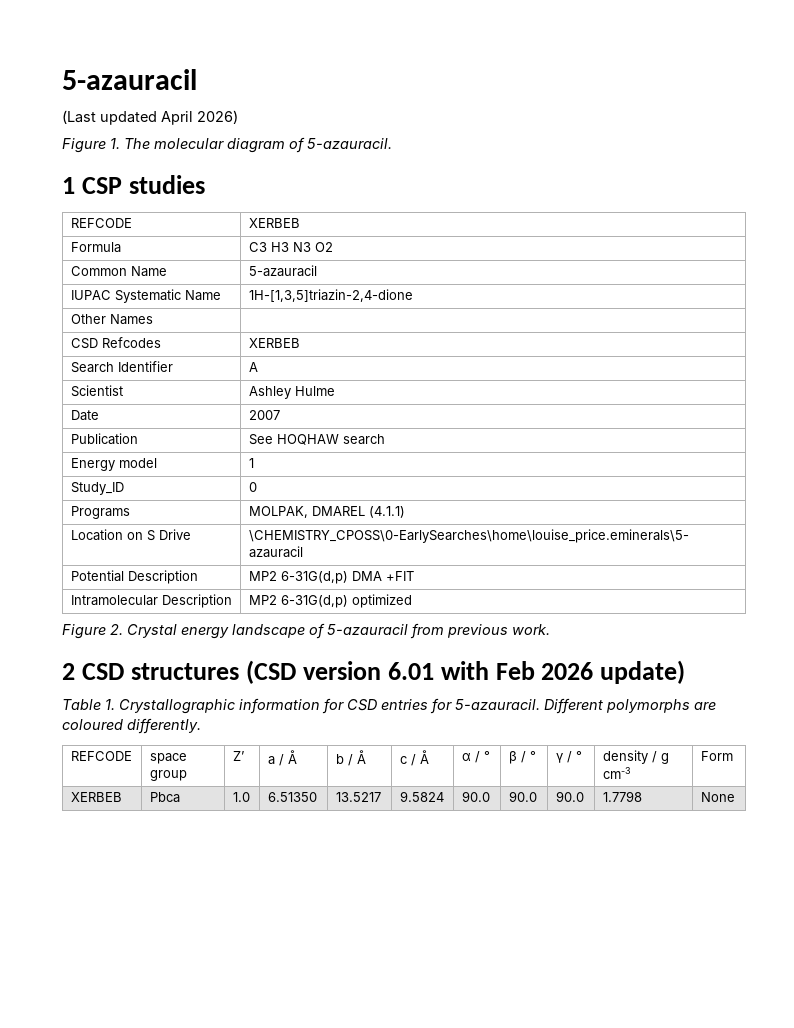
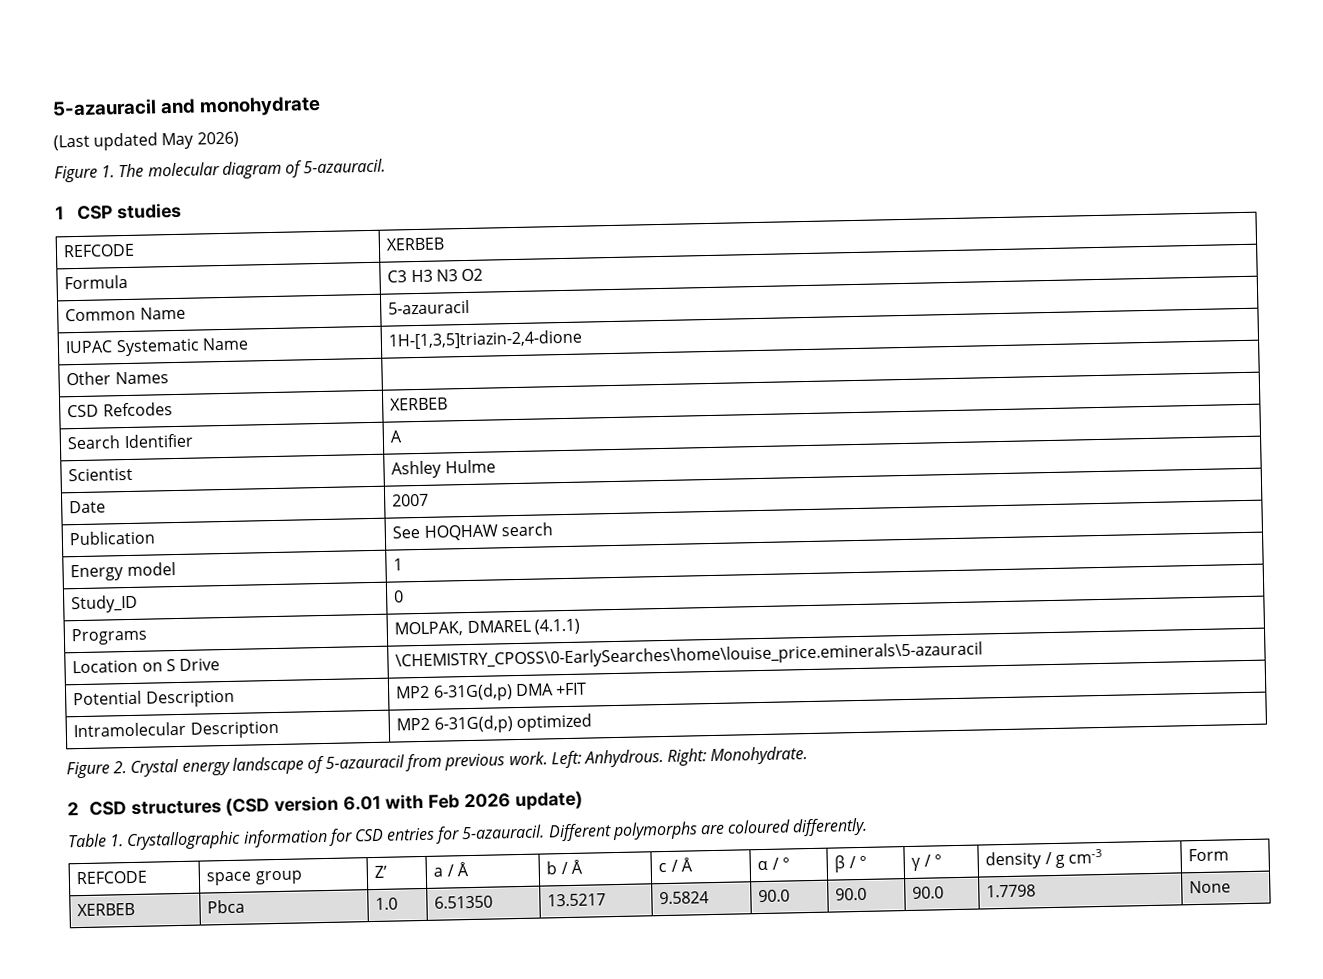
[62,69,197,90] 5-azauracil -> [52,95,322,117] 5-azauracil and monohydrate
[161,111,193,125] April -> [161,132,195,150] May
(550, 629) none -> [550,746,809,769] Left: Anhydrous. Right: Monohydrate.

